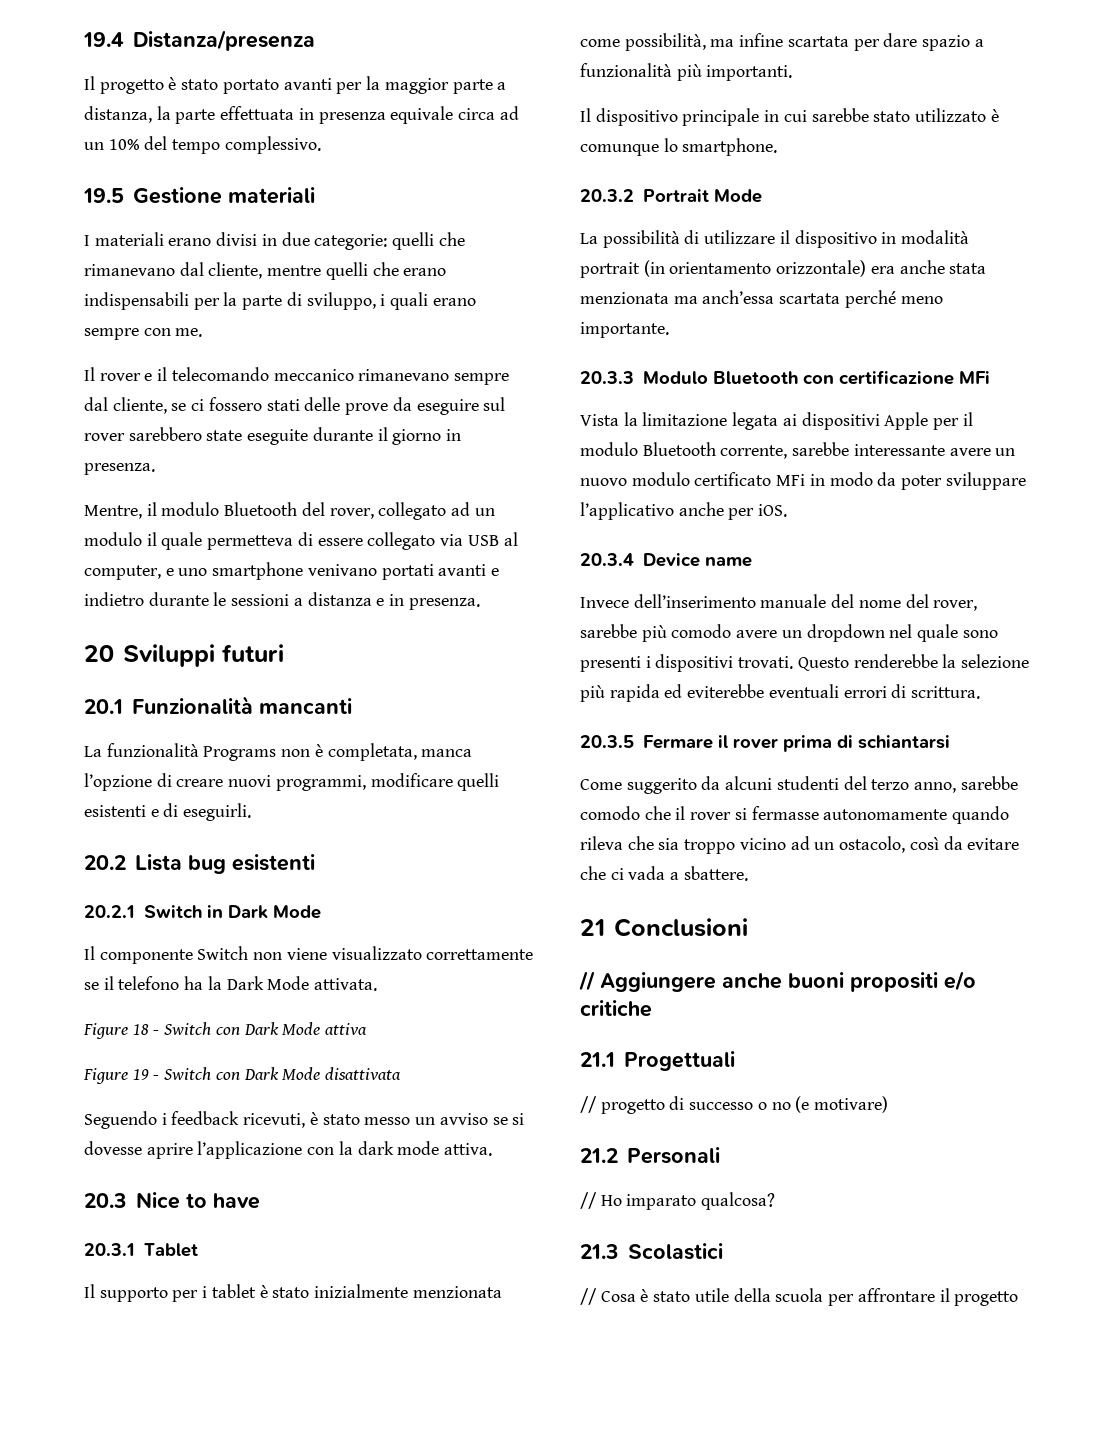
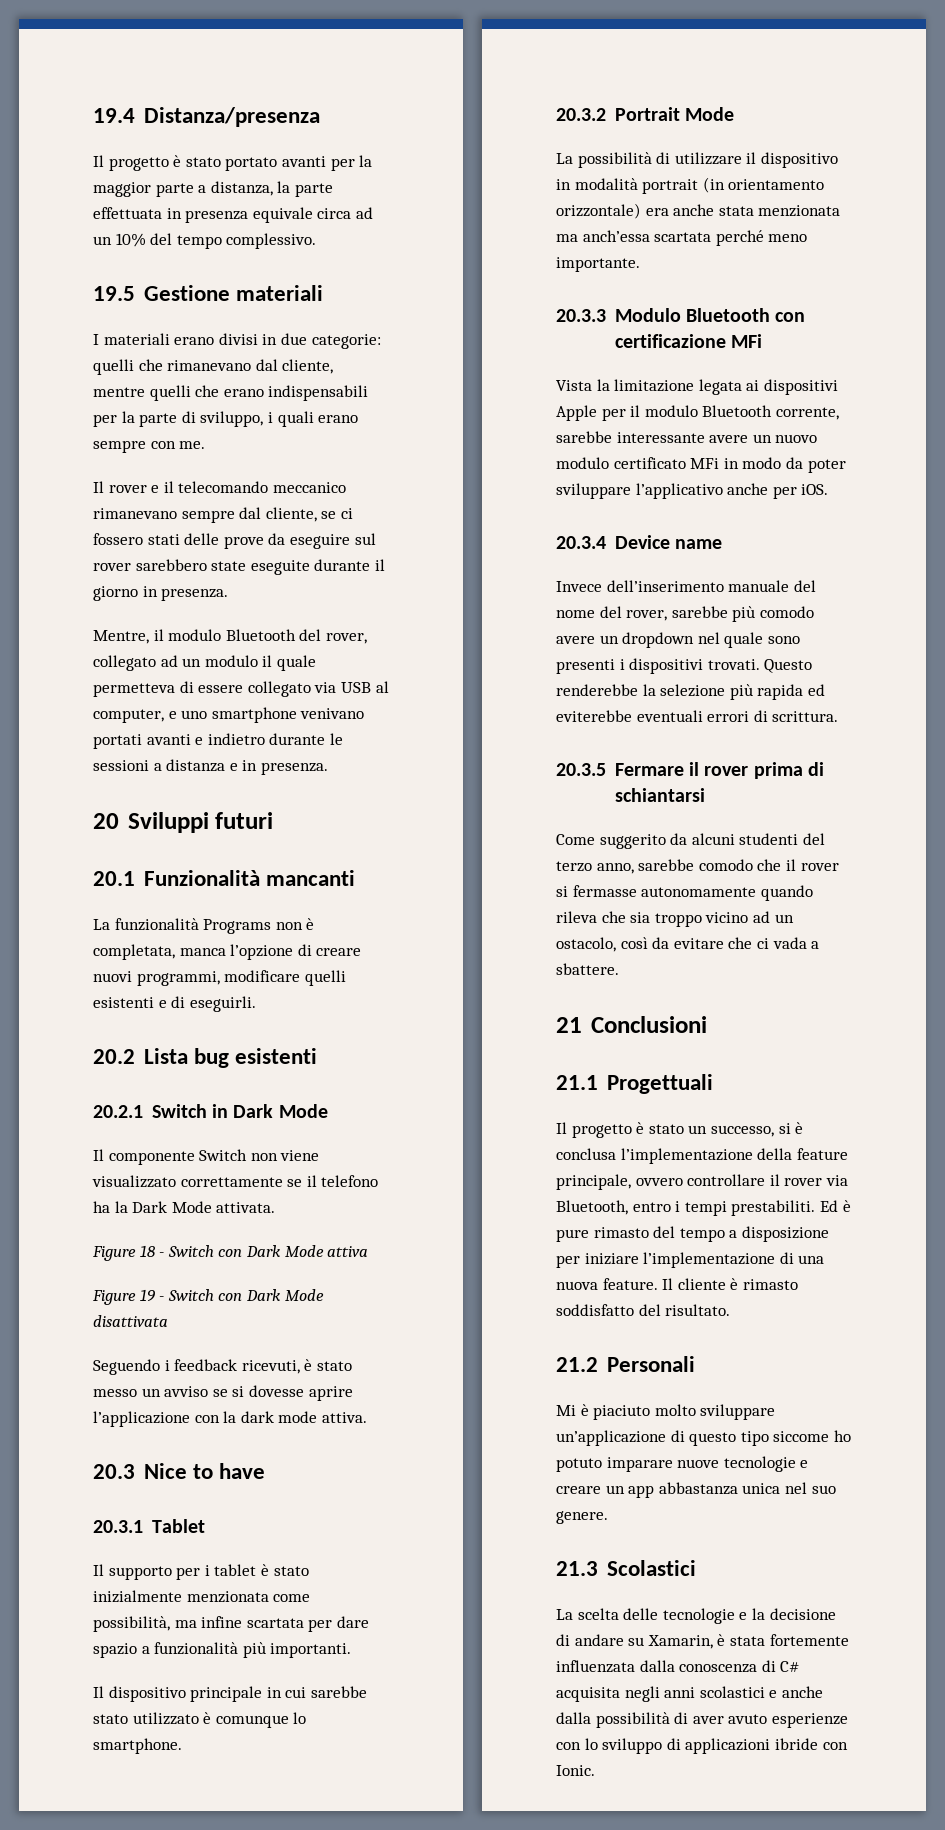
[579,971,976,992] [580,1000,652,1017] [580,1051,735,1071] [580,1096,889,1114] [580,1147,720,1164] [580,1192,776,1210] [580,1243,723,1260] [580,1288,1019,1306] // Aggiungere anche buoni propositi e/o critiche // 21.1 Progettuali // // progetto di successo o no (e motivare) // 21.2 Personali // // Ho imparato qualcosa? // 21.3 Scolastici // // Cosa è stato utile della scuola per affrontare il progetto -> [556,1074,713,1094] [556,1122,804,1138] [556,1148,848,1164] [556,1174,848,1190] [556,1200,851,1216] [556,1226,829,1242] [556,1252,825,1268] [556,1278,798,1290] [556,1304,731,1316] [556,1356,695,1372] [556,1404,776,1420] [556,1430,851,1446] [556,1456,809,1472] [556,1482,836,1498] [556,1511,608,1524] [556,1560,696,1576] [556,1608,836,1624] [556,1634,849,1649] [556,1660,801,1673] [556,1686,823,1702] [556,1712,848,1728] [556,1738,848,1754] [556,1765,595,1776] 21.1 Progettuali // Il progetto è stato un successo, si è conclusa l’implementazione della feature principale, ovvero controllare il rover via Bluetooth, entro i tempi prestabiliti. Ed è pure rimasto del tempo a disposizione per iniziare l’implementazione di una nuova feature. Il cliente è rimasto soddisfatto del risultato. // 21.2 Personali // Mi è piaciuto molto sviluppare un’applicazione di questo tipo siccome ho potuto imparare nuove tecnologie e creare un app abbastanza unica nel suo genere. // 21.3 Scolastici // La scelta delle tecnologie e la decisione di andare su Xamarin, è stata fortemente influenzata dalla conoscenza di C# acquisita negli anni scolastici e anche dalla possibilità di aver avuto esperienze con lo sviluppo di applicazioni ibride con Ionic.

